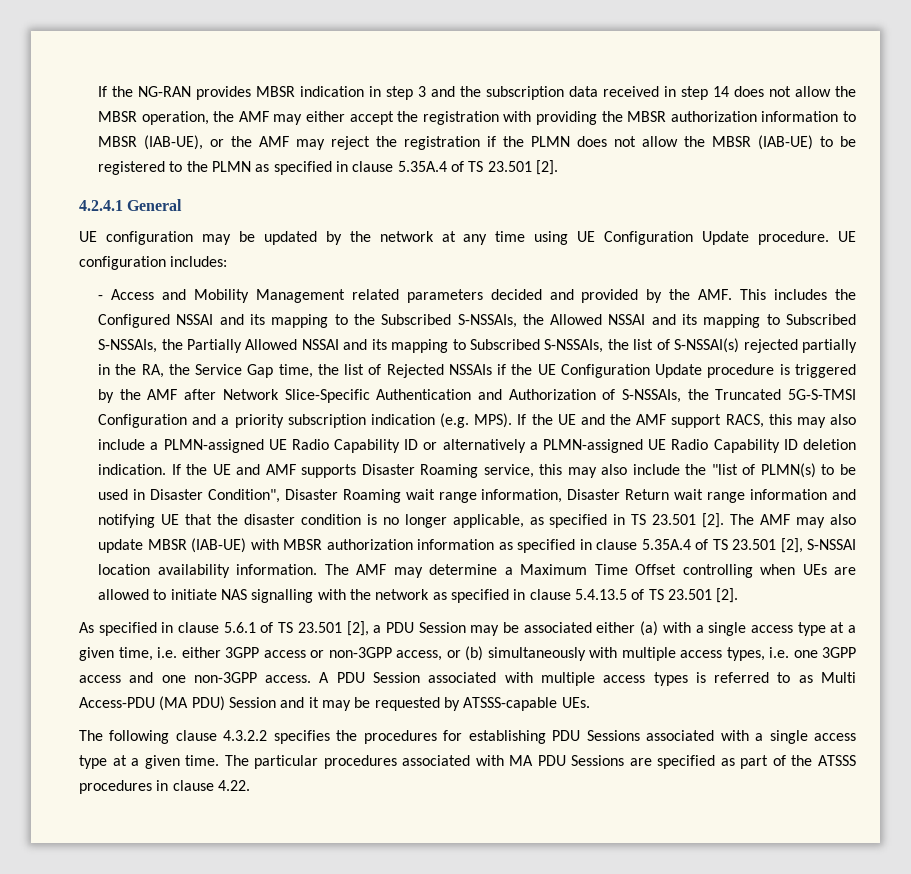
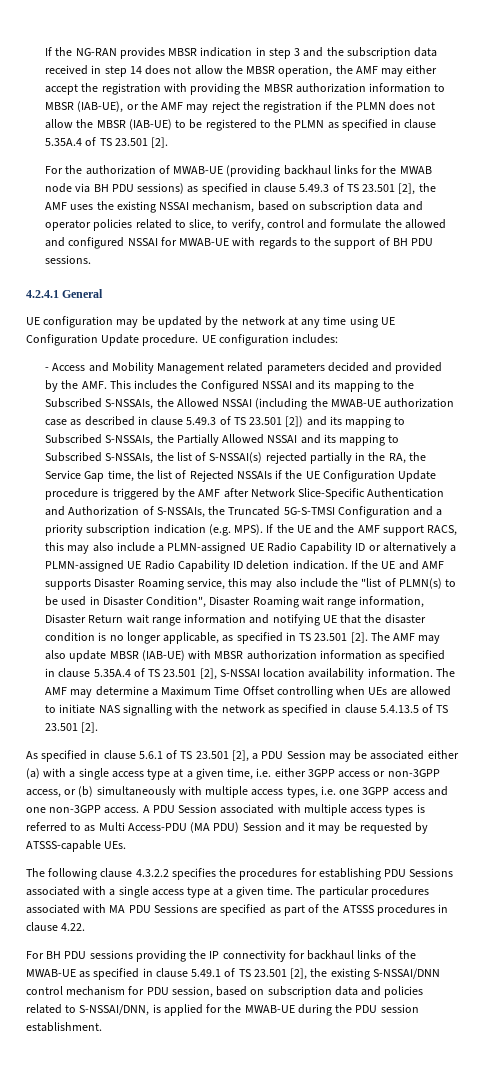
(558, 167) none -> [45,165,432,177] [45,183,436,195] [45,201,423,213] [45,219,446,231] [45,237,434,249] [45,255,92,264] // For the authorization of MWAB-UE (providing backhaul links for the MWAB node via BH PDU sessions) as specified in clause 5.49.3 of TS 23.501 [2], the AMF uses the existing NSSAI mechanism, based on subscription data and operator policies related to slice, to verify, control and formulate the allowed and configured NSSAI for MWAB-UE with regards to the support of BH PDU sessions.
(646, 319) none -> [255,398,455,410] [45,416,304,427] (including the MWAB-UE authorization case as described in clause 5.49.3 of TS 23.501 [2])
(250, 785) none -> [26,950,416,962] [26,968,440,980] [26,986,424,998] [26,1004,419,1016] [26,1022,102,1032] // For BH PDU sessions providing the IP connectivity for backhaul links of the MWAB-UE as specified in clause 5.49.1 of TS 23.501 [2], the existing S-NSSAI/DNN control mechanism for PDU session, based on subscription data and policies related to S-NSSAI/DNN, is applied for the MWAB-UE during the PDU session establishment.

